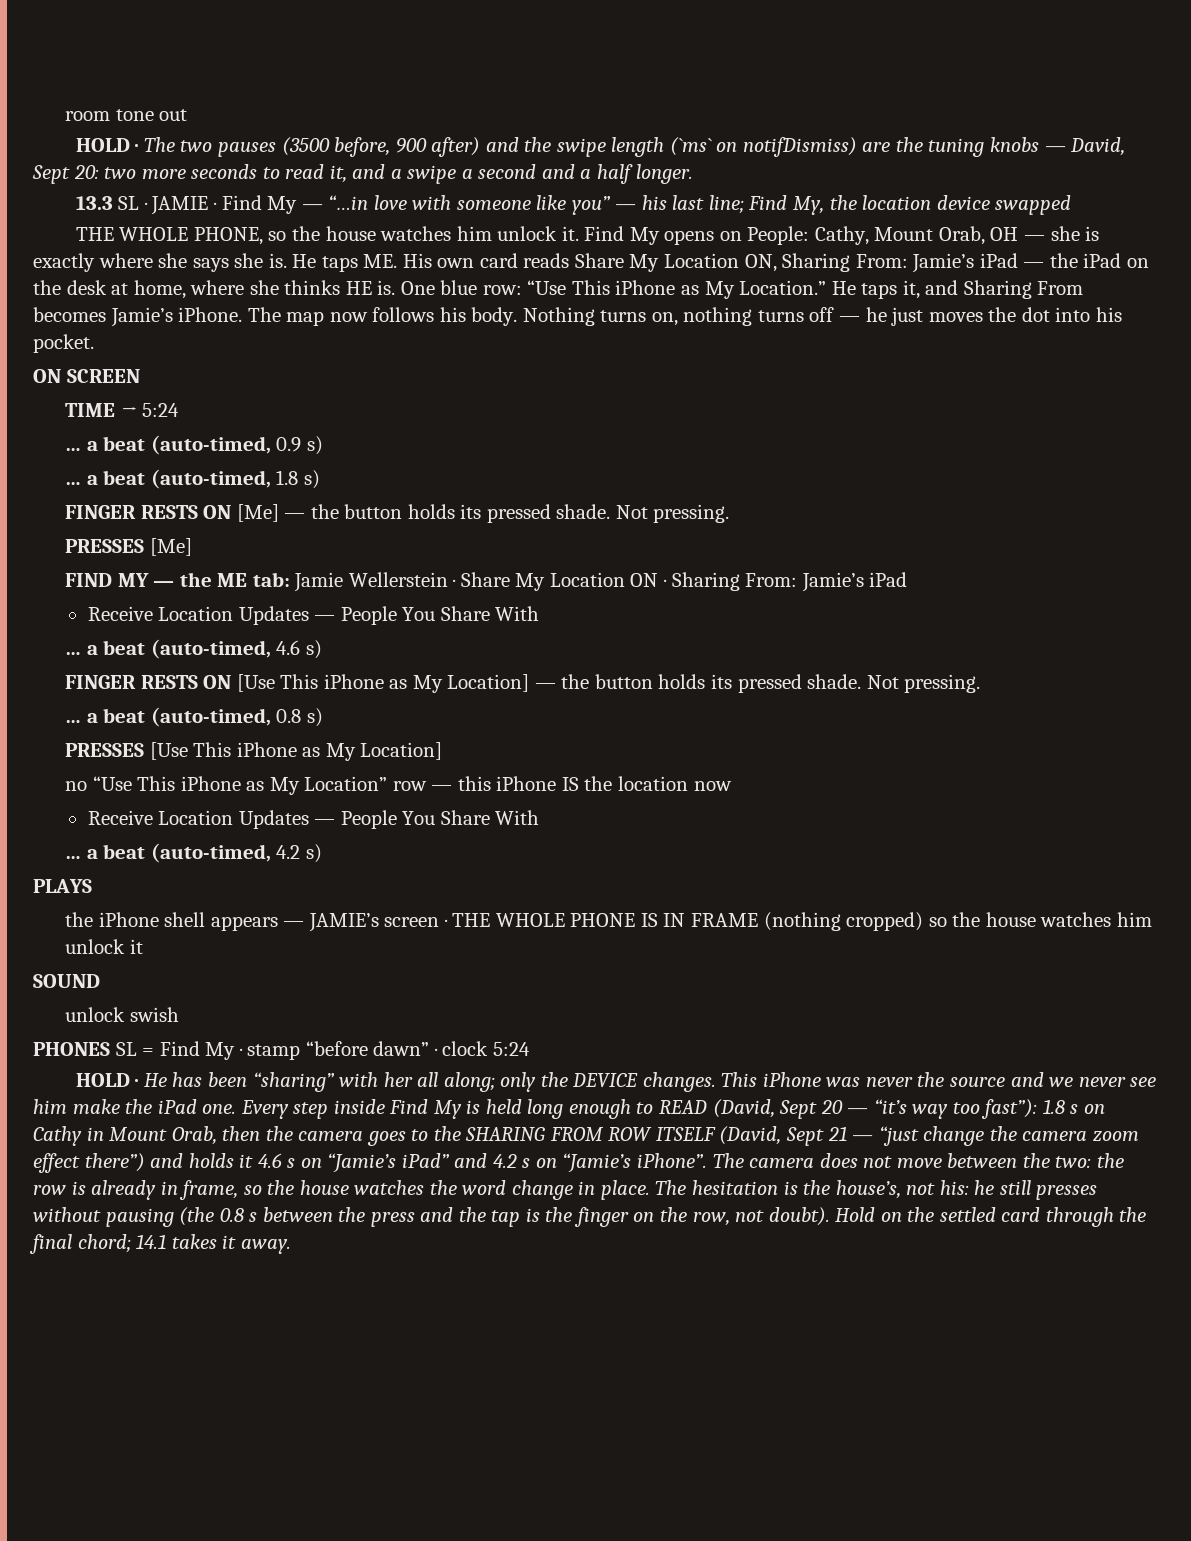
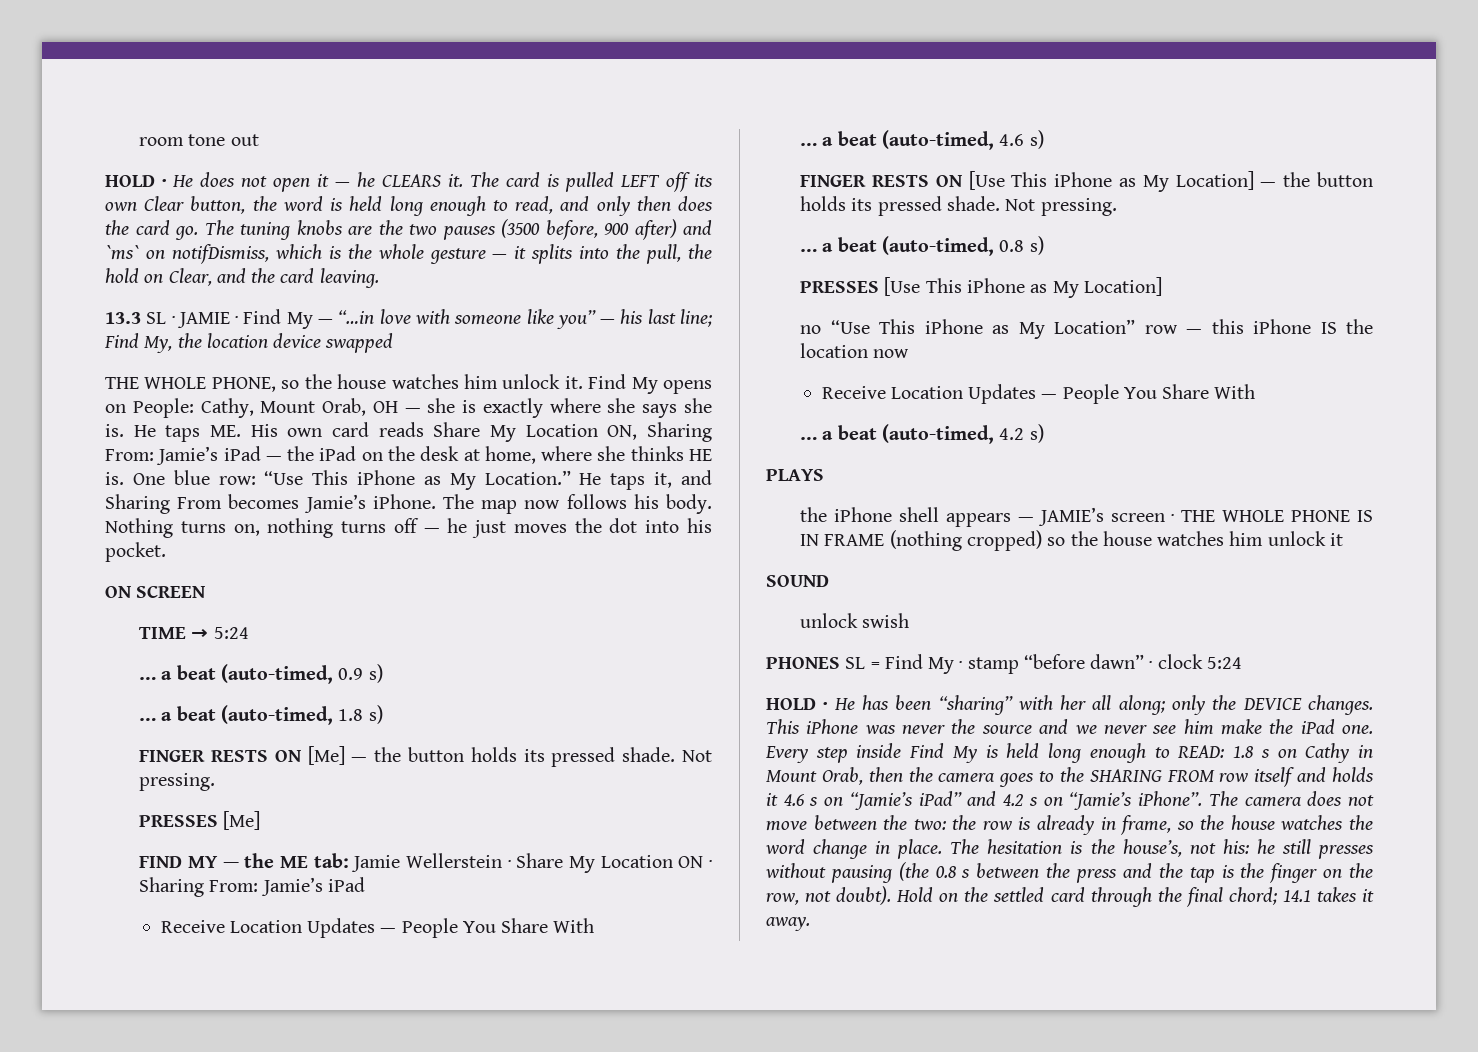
[143,137,175,152] The -> [172,172,713,192] [105,196,713,216] [105,220,403,240] He does not open it — he CLEARS it. The card is pulled LEFT off its own Clear button, the word is held long enough to read, and only then does the card go. The tuning knobs are the
[524,137,1126,157] [32,164,693,184] the swipe length (`ms` on notifDismiss) are the tuning knobs — David, Sept 20: two more seconds to read it, and a swipe a second and a half longer. -> [105,244,713,264] [105,268,379,288] `ms` on notifDismiss, which is the whole gesture — it splits into the pull, the hold on Clear, and the card leaving.
[659,1099,1038,1119] READ (David, Sept 20 — “it’s way too fast”): -> [1177,745,1225,758] READ:
[608,1126,1139,1146] [33,1153,145,1173] ROW ITSELF (David, Sept 21 — “just change the camera zoom effect there”) -> [1219,767,1296,787] row itself

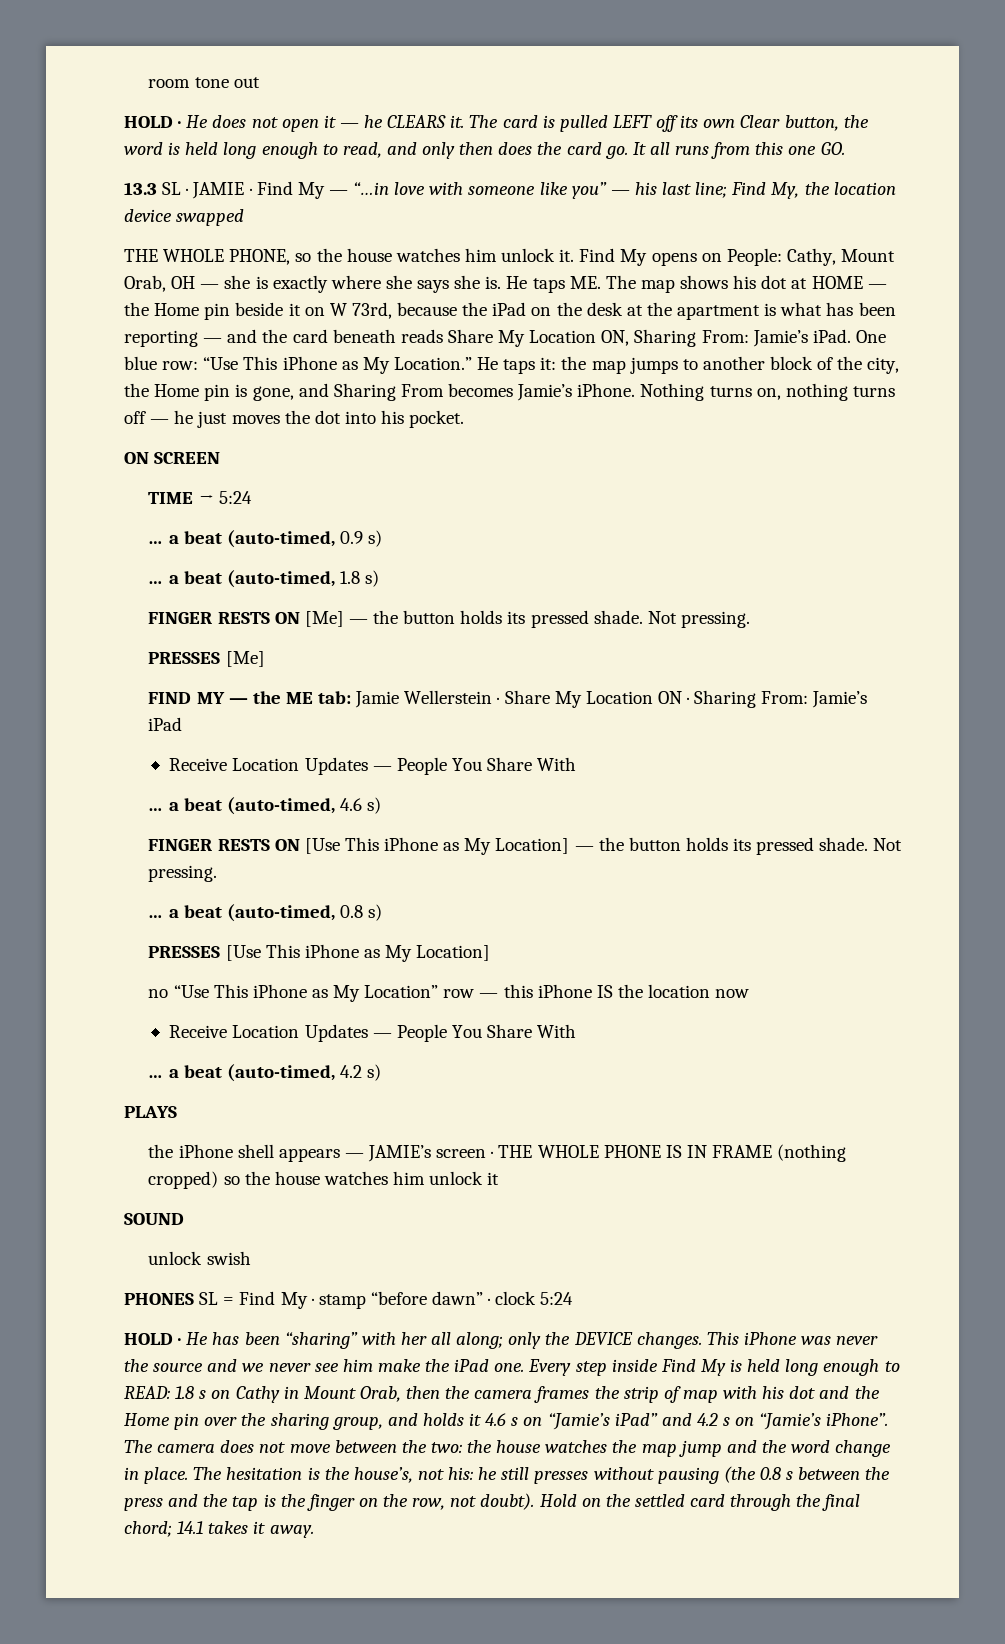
[204,219,712,240] [105,244,713,264] [105,268,379,288] The tuning knobs are the two pauses (3500 before, 900 after) and `ms` on notifDismiss, which is the whole gesture — it splits into the pull, the hold on Clear, and the card leaving. -> [632,142,845,159] It all runs from this one GO.
[250,422,369,437] His own card -> [605,275,887,293] [124,302,896,320] [124,329,396,347] The map shows his dot at HOME — the Home pin beside it on W 73rd, because the iPad on the desk at the apartment is what has been reporting — and the card beneath
[223,446,712,464] [105,472,124,485] iPad — the iPad on the desk at home, where she thinks HE is. -> [812,329,851,343] iPad.
[654,472,673,488] it, -> [540,356,900,374] [124,383,294,401] it: the map jumps to another block of the city, the Home pin is gone,
[443,494,712,514] The map now follows his body. -> (636, 390) none
[999,767,1296,787] goes to the SHARING FROM row itself -> [534,1386,880,1403] [124,1413,383,1430] frames the strip of map with his dot and the Home pin over the sharing group,
[982,815,1344,835] row is already in frame, so the house watches -> [496,1440,757,1457] house watches the map jump and

